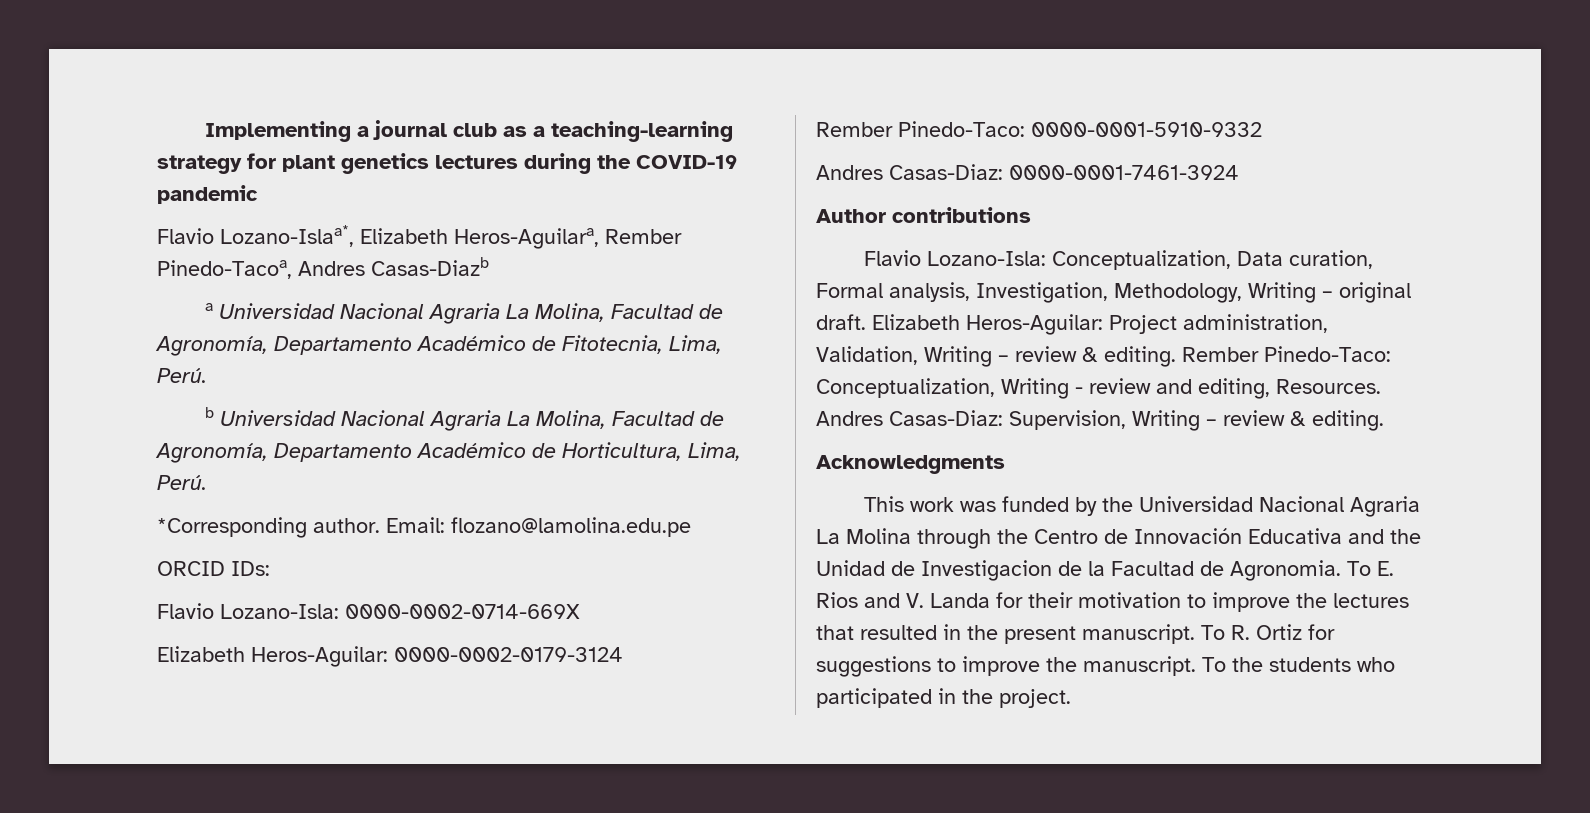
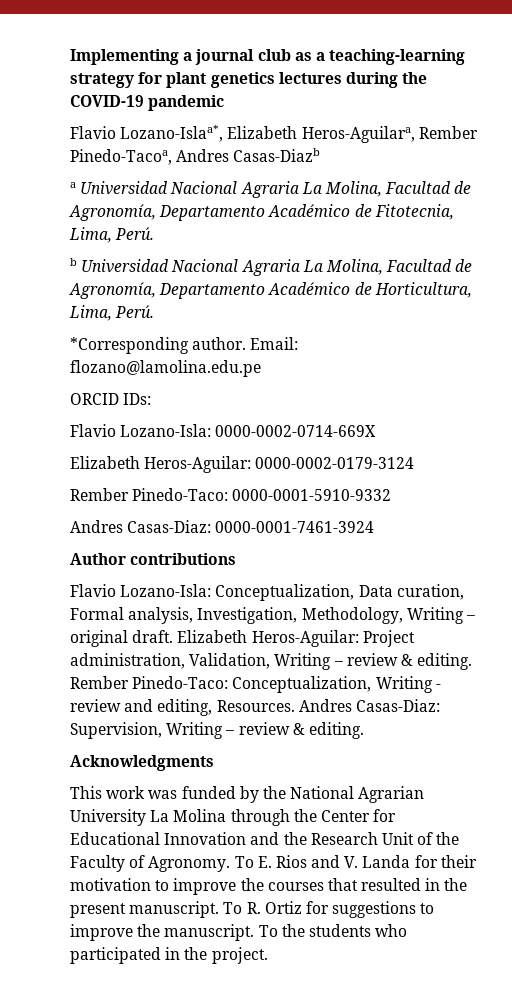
[1138,496,1420,517] Universidad Nacional Agraria -> [290,786,425,803] [70,809,146,826] National Agrarian University
[1034,528,1421,544] [816,560,1341,581] Centro de Innovación Educativa and the Unidad de Investigacion de la Facultad de Agronomia. -> [320,809,397,822] [70,832,460,845] [70,855,231,872] Center for Educational Innovation and the Research Unit of the Faculty of Agronomy.
[1333,593,1409,608] lectures -> [267,882,324,891] courses

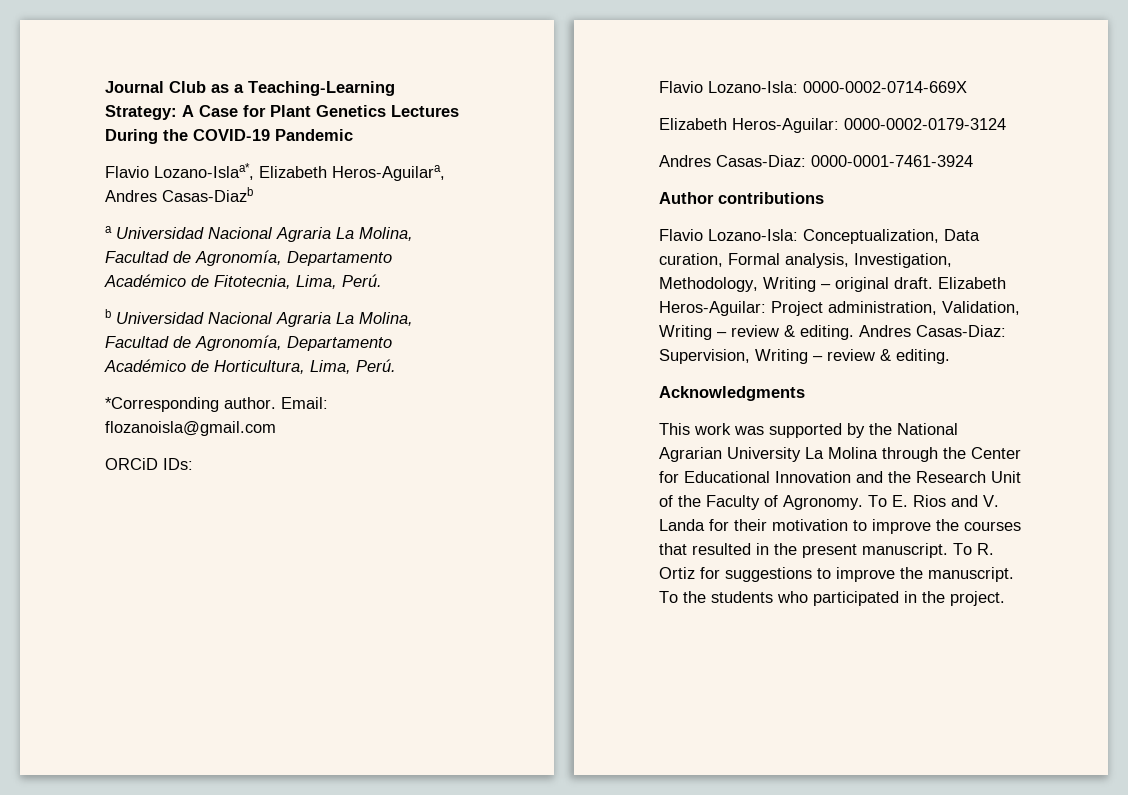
[70,49,466,65] [70,72,398,88] Implementing a journal club as a teaching-learning strategy for plant genetics lectures during -> [105,81,395,96] [105,105,459,120] [105,129,158,144] Journal Club as a Teaching-Learning Strategy: A Case for Plant Genetics Lectures During
[148,95,225,111] pandemic -> [275,129,353,141] Pandemic
[418,126,478,139] [70,149,172,165] Rember Pinedo-Tacoa, -> (445, 173) none
[70,360,261,377] [70,393,119,405] flozano@lamolina.edu.pe // ORCID -> [105,421,276,436] [105,458,158,470] flozanoisla@gmail.com // ORCiD
[70,488,392,501] // Rember Pinedo-Taco: 0000-0001-5910-9332 -> (1006, 124) none
[70,676,441,693] [70,699,295,716] Rember Pinedo-Taco: Conceptualization, Writing - review and editing, Resources. -> (854, 332) none
[181,786,236,799] funded -> [769,423,842,438] supported

